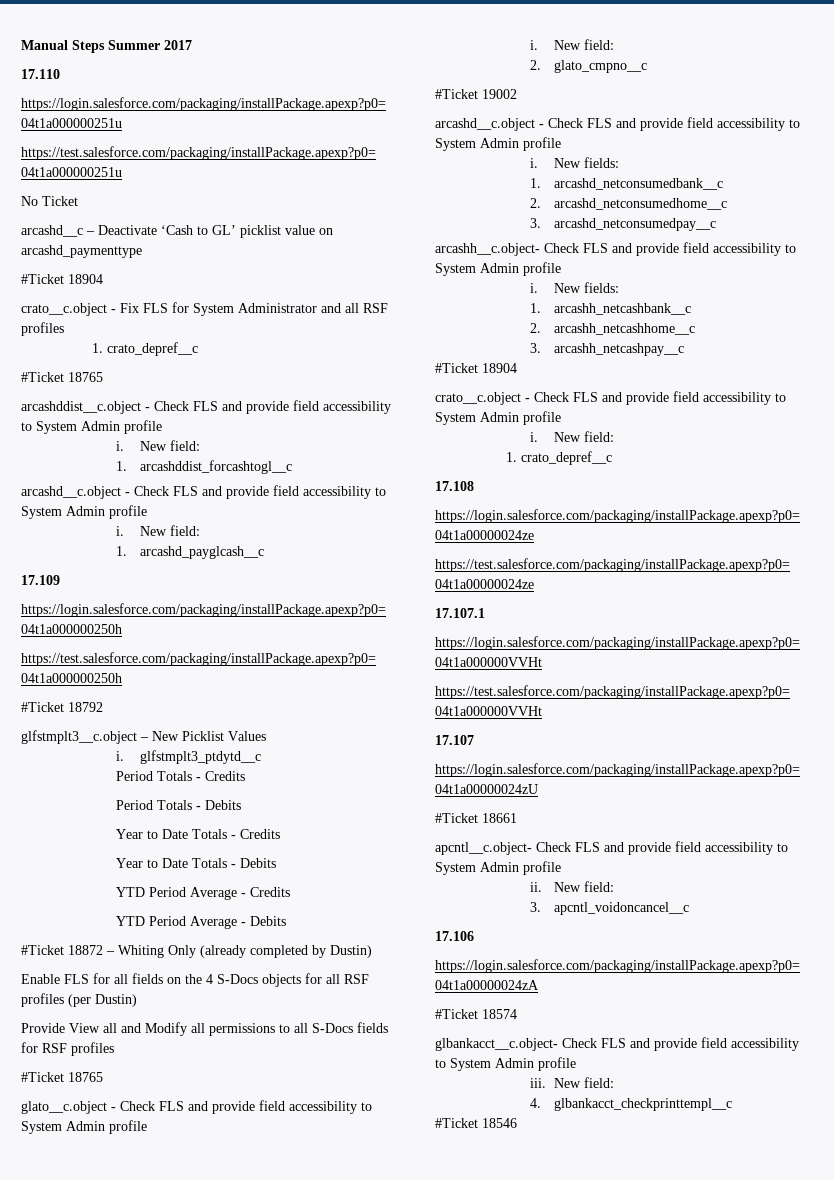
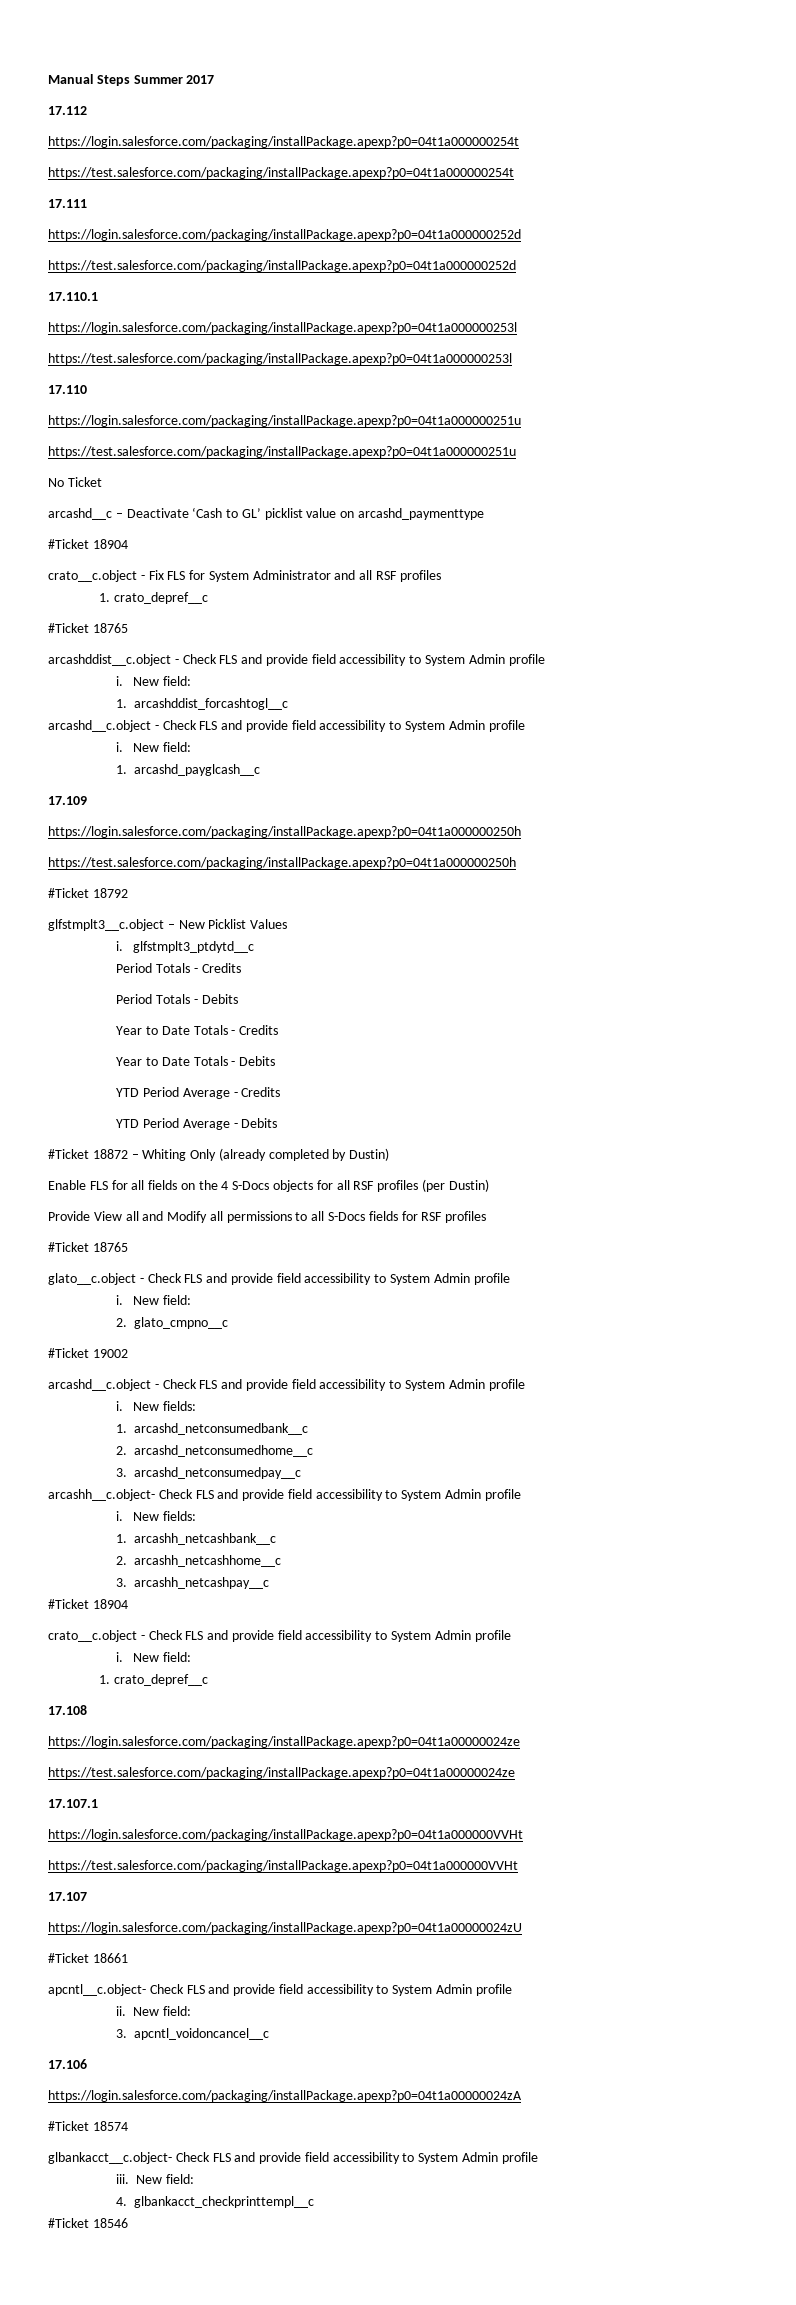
(192, 45) none -> [48,106,87,115] [48,136,519,148] [48,167,514,179] [48,199,87,208] [48,229,521,241] [48,260,516,272] [48,292,98,301] [48,322,517,334] [48,353,512,365] // 17.112 // https://login.salesforce.com/packaging/installPackage.apexp?p0=04t1a000000254t // https://test.salesforce.com/packaging/installPackage.apexp?p0=04t1a000000254t // 17.111 // https://login.salesforce.com/packaging/installPackage.apexp?p0=04t1a000000252d // https://test.salesforce.com/packaging/installPackage.apexp?p0=04t1a000000252d // 17.110.1 // https://login.salesforce.com/packaging/installPackage.apexp?p0=04t1a000000253l // https://test.salesforce.com/packaging/installPackage.apexp?p0=04t1a000000253l

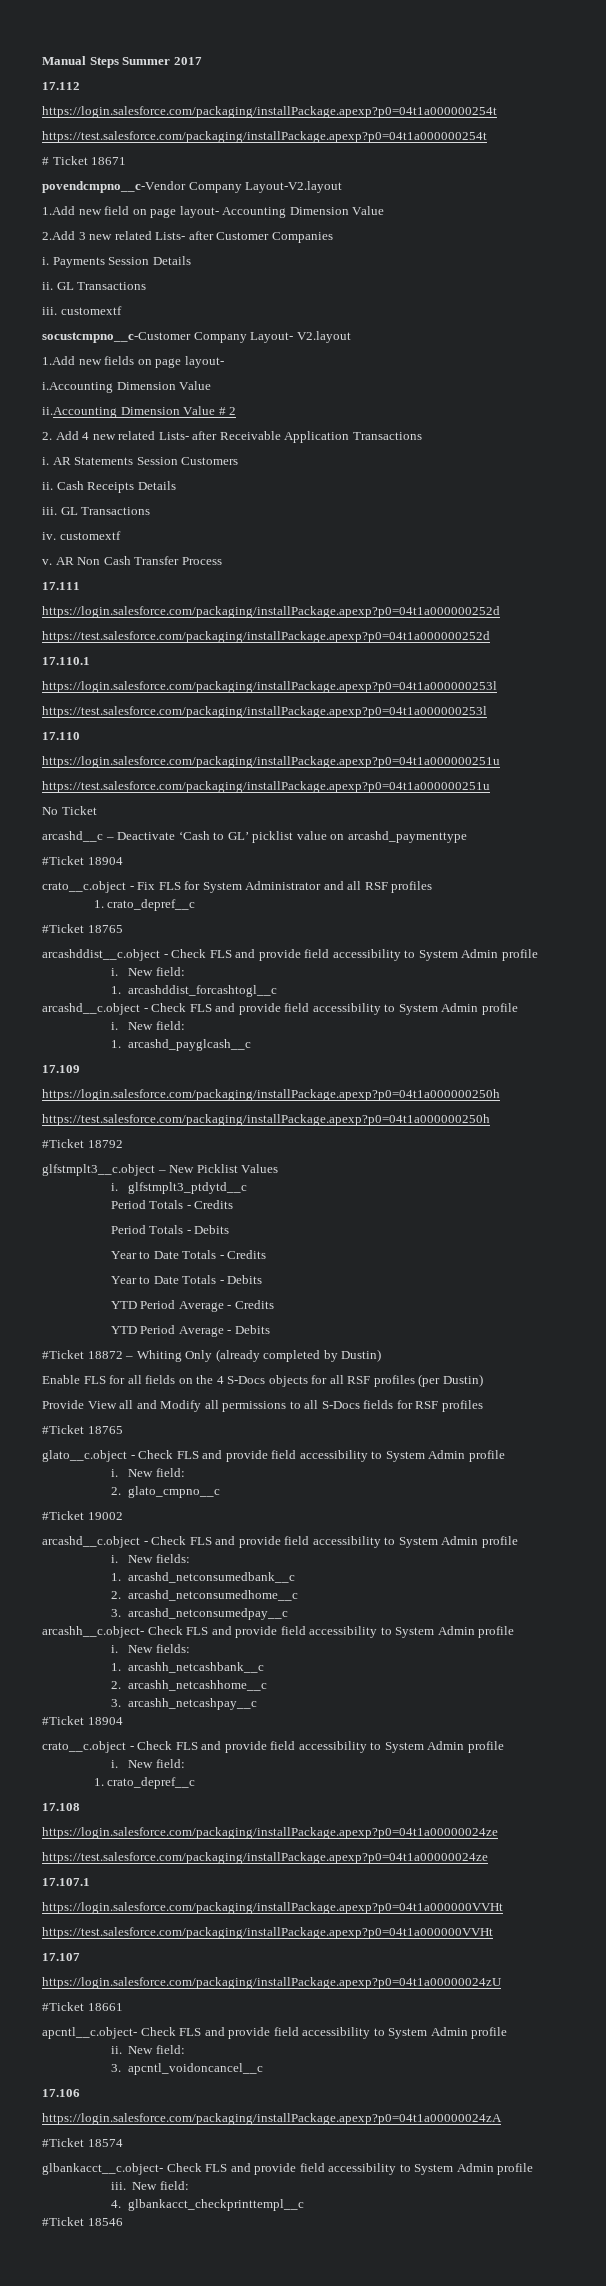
(514, 173) none -> [42,156,127,165] [42,181,343,193] [42,206,385,218] [42,231,333,243] [42,256,191,268] [42,282,147,290] [42,306,122,315] [42,331,351,343] [42,356,224,368] [42,381,212,393] [42,406,237,418] [42,431,422,443] [42,457,239,465] [42,481,176,493] [42,507,151,515] [42,531,121,540] [42,556,222,565] // # Ticket 18671 // povendcmpno__c-Vendor Company Layout-V2.layout // 1.Add new field on page layout- Accounting Dimension Value // 2.Add 3 new related Lists- after Customer Companies // i. Payments Session Details // ii. GL Transactions // iii. customextf // socustcmpno__c-Customer Company Layout- V2.layout // 1.Add new fields on page layout- // i.Accounting Dimension Value // ii.Accounting Dimension Value # 2 // 2. Add 4 new related Lists- after Receivable Application Transactions // i. AR Statements Session Customers // ii. Cash Receipts Details // iii. GL Transactions // iv. customextf // v. AR Non Cash Transfer Process

